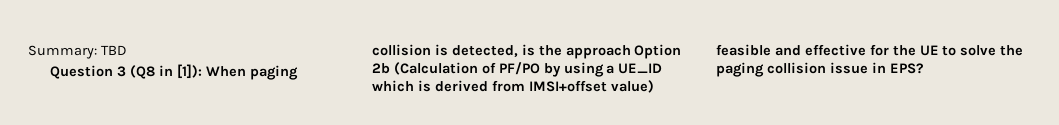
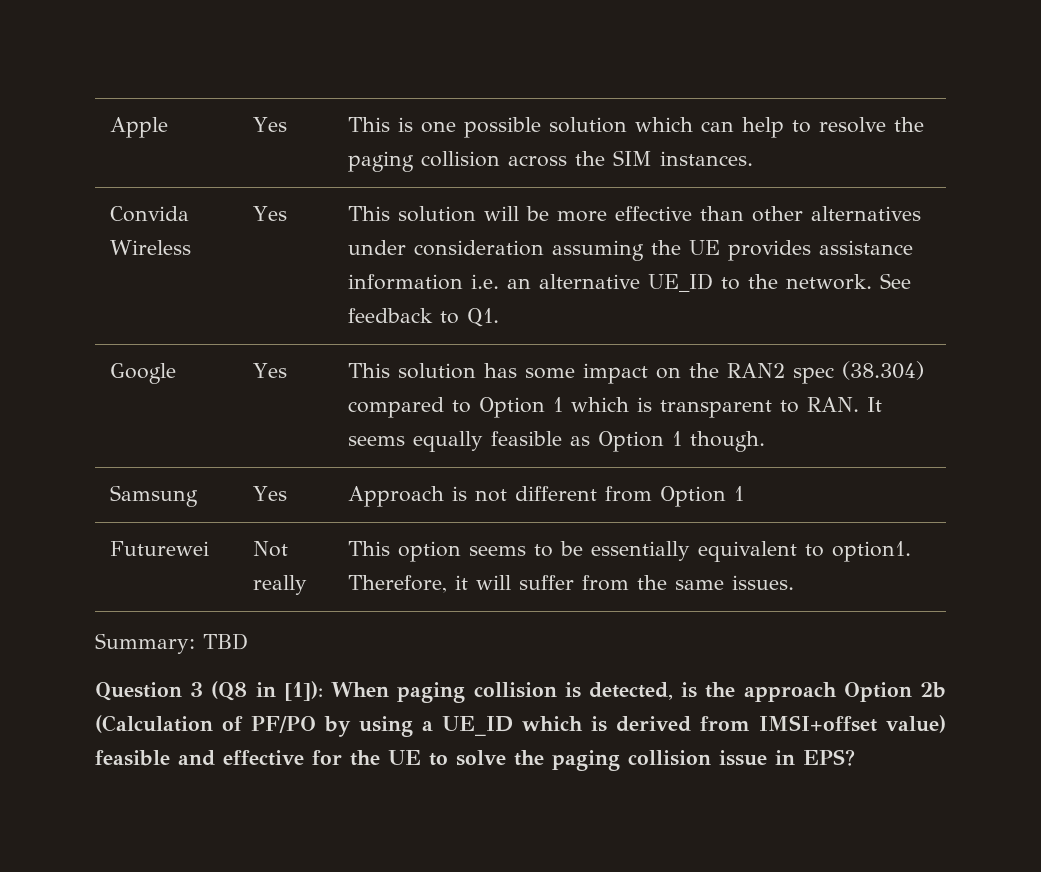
(28, 52) none -> [109,117,168,138] [252,117,287,132] [347,117,924,138] [347,150,753,172] [109,206,189,222] [109,240,191,255] [252,206,287,221] [347,206,921,222] [347,240,913,261] [347,273,911,292] [347,308,499,327] [109,363,176,384] [252,363,287,378] [347,361,924,384] [347,397,882,418] [347,431,765,452] [109,485,198,507] [252,486,287,501] [347,486,744,507] [109,541,209,556] [252,541,288,557] [252,575,307,595] [347,541,911,562] [347,575,794,593] Apple | Yes | This is one possible solution which can help to resolve the paging collision across the SIM instances. // Convida Wireless | Yes | This solution will be more effective than other alternatives under consideration assuming the UE provides assistance information i.e. an alternative UE_ID to the network. See feedback to Q1. // Google | Yes | This solution has some impact on the RAN2 spec (38.304) compared to Option 1 which is transparent to RAN. It seems equally feasible as Option 1 though. // Samsung | Yes | Approach is not different from Option 1 // Futurewei | Not really | This option seems to be essentially equivalent to option1. Therefore, it will suffer from the same issues. //

